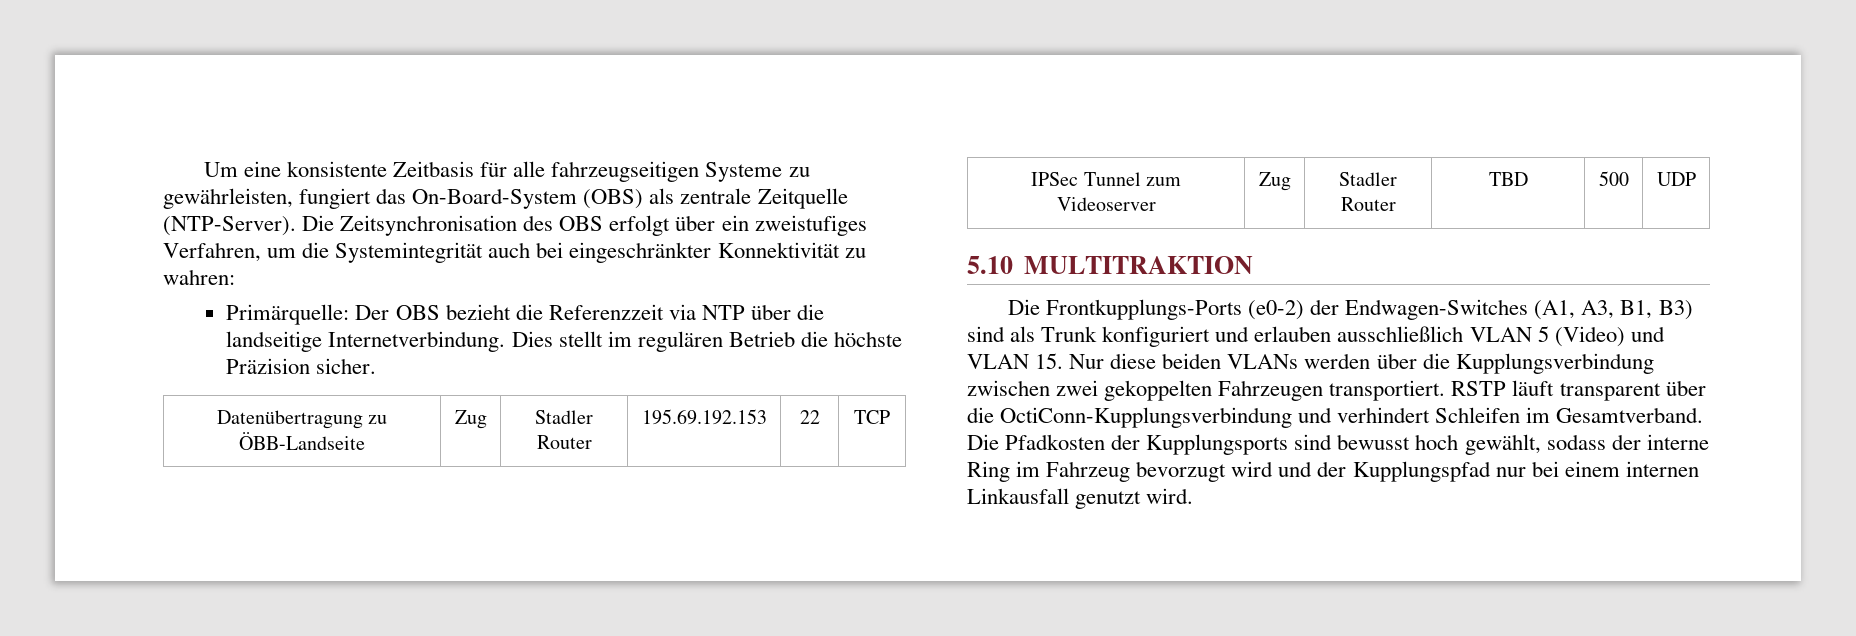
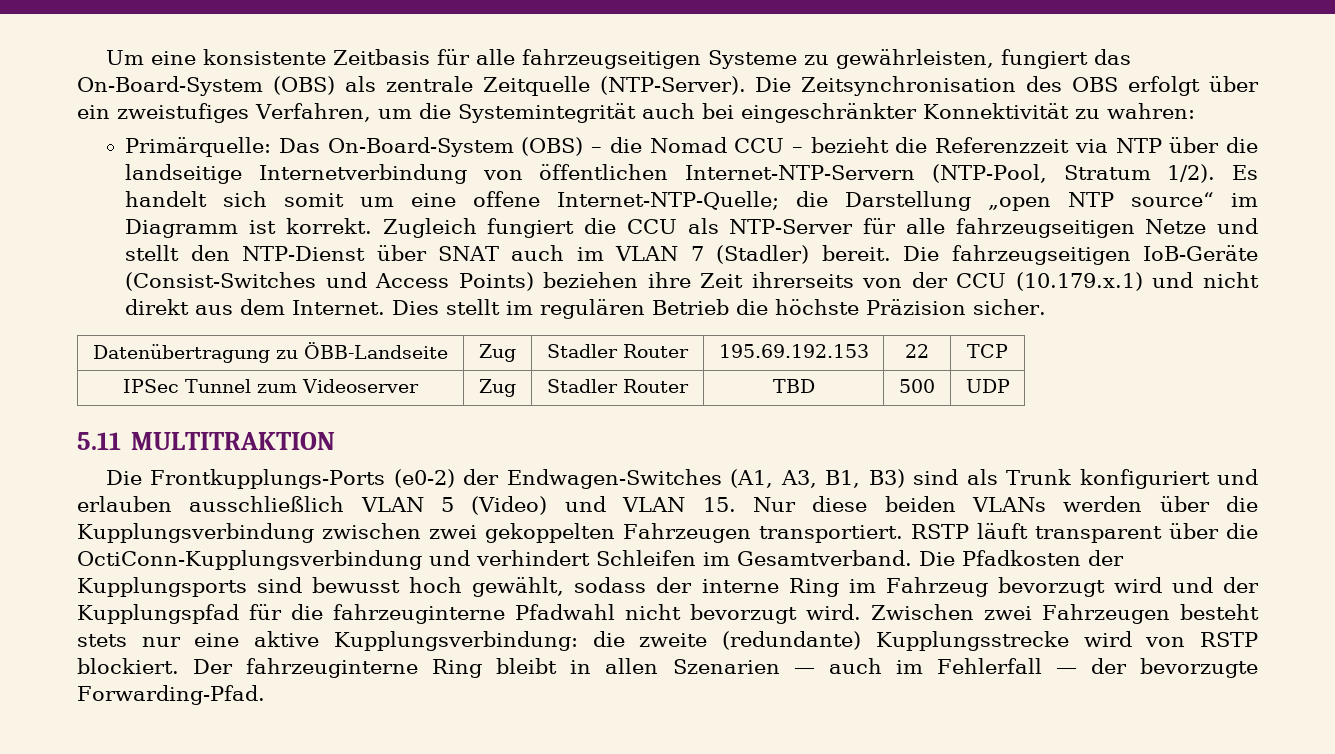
[355,305,440,320] Der OBS -> [278,137,803,157] Das On-Board-System (OBS) – die Nomad CCU –
[328,331,506,352] Internetverbindung. -> [258,164,1258,184] [125,191,1258,211] [125,218,1258,238] [125,245,1259,265] [125,272,1259,291] [125,299,386,315] Internetverbindung von öffentlichen Internet-NTP-Servern (NTP-Pool, Stratum 1/2). Es handelt sich somit um eine offene Internet-NTP-Quelle; die Darstellung „open NTP source“ im Diagramm ist korrekt. Zugleich fungiert die CCU als NTP-Server für alle fahrzeugseitigen Netze und stellt den NTP-Dienst über SNAT auch im VLAN 7 (Stadler) bereit. Die fahrzeugseitigen IoB-Geräte (Consist-Switches und Access Points) beziehen ihre Zeit ihrerseits von der CCU (10.179.x.1) und nicht direkt aus dem Internet.
[967,256,1013,274] 5.10 -> [77,432,121,450] 5.11
[1495,461,1699,477] [967,488,1194,509] nur bei einem internen Linkausfall genutzt wird. -> [249,604,1260,624] [77,631,1258,651] [77,658,1258,678] [77,685,265,705] für die fahrzeuginterne Pfadwahl nicht bevorzugt wird. Zwischen zwei Fahrzeugen besteht stets nur eine aktive Kupplungsverbindung: die zweite (redundante) Kupplungsstrecke wird von RSTP blockiert. Der fahrzeuginterne Ring bleibt in allen Szenarien — auch im Fehlerfall — der bevorzugte Forwarding-Pfad.

